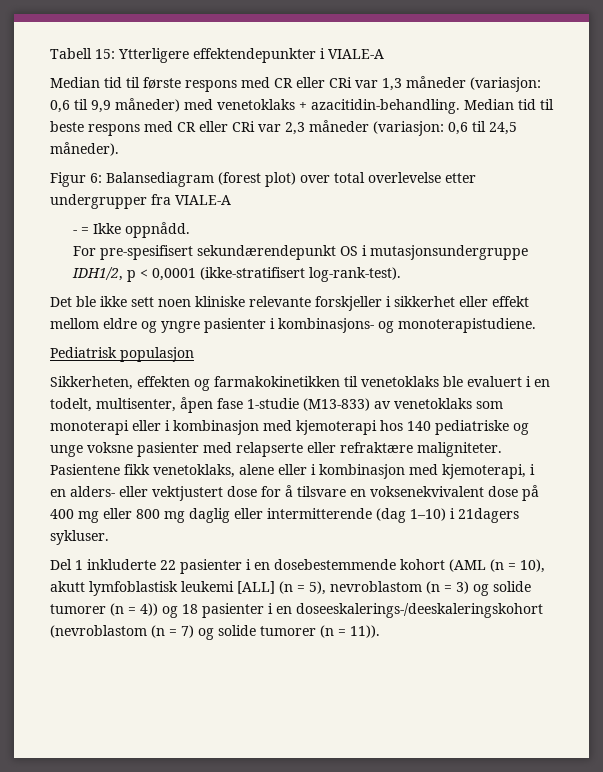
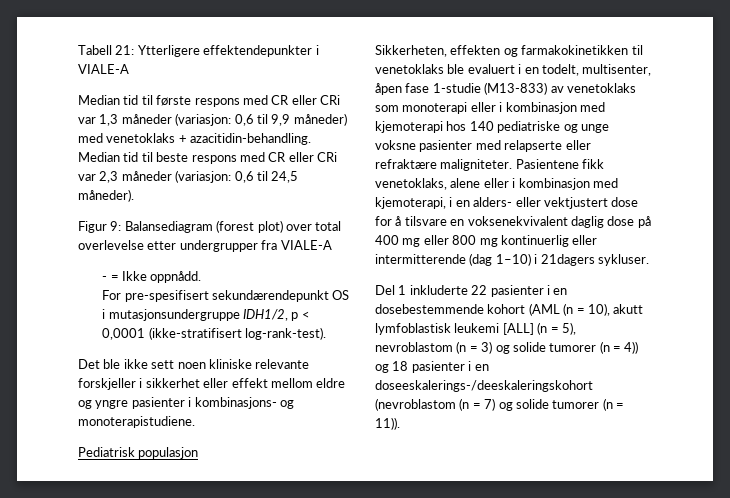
[95,49,115,59] 15: -> [115,45,135,55] 21:
[90,173,102,183] 6: -> [110,221,122,231] 9:
(484, 491) none -> [570,216,604,228] daglig
[189,508,230,523] daglig -> [500,235,569,247] kontinuerlig

